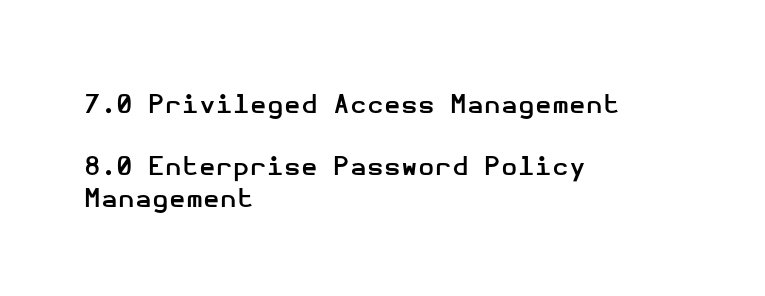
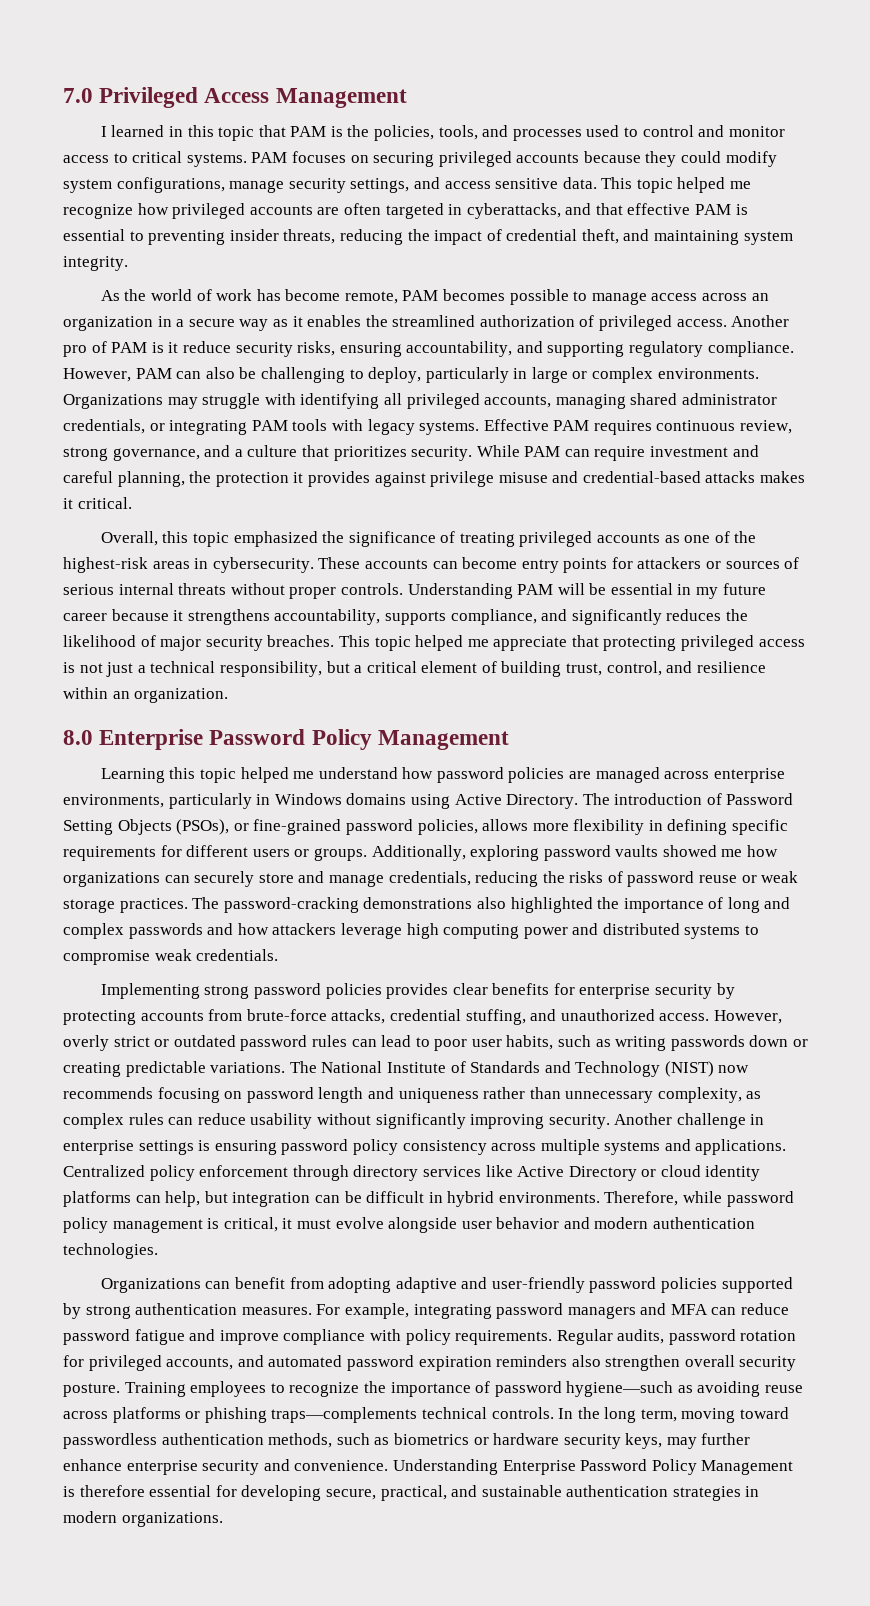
(620, 106) none -> [100,125,785,141] [63,151,777,167] [63,177,752,193] [63,203,748,219] [63,229,793,245] [63,256,128,271] [100,289,769,305] [63,315,790,331] [63,341,794,357] [63,367,759,383] [63,393,777,409] [63,419,793,435] [63,445,759,461] [63,471,806,487] [63,497,132,509] [100,531,757,547] [63,557,800,573] [63,583,766,599] [63,609,748,625] [63,635,805,651] [63,661,766,677] [63,687,229,703] // I learned in this topic that PAM is the policies, tools, and processes used to control and monitor access to critical systems. PAM focuses on securing privileged accounts because they could modify system configurations, manage security settings, and access sensitive data. This topic helped me recognize how privileged accounts are often targeted in cyberattacks, and that effective PAM is essential to preventing insider threats, reducing the impact of credential theft, and maintaining system integrity. // As the world of work has become remote, PAM becomes possible to manage access across an organization in a secure way as it enables the streamlined authorization of privileged access. Another pro of PAM is it reduce security risks, ensuring accountability, and supporting regulatory compliance. However, PAM can also be challenging to deploy, particularly in large or complex environments. Organizations may struggle with identifying all privileged accounts, managing shared administrator credentials, or integrating PAM tools with legacy systems. Effective PAM requires continuous review, strong governance, and a culture that prioritizes security. While PAM can require investment and careful planning, the protection it provides against privilege misuse and credential-based attacks makes it critical. // Overall, this topic emphasized the significance of treating privileged accounts as one of the highest-risk areas in cybersecurity. These accounts can become entry points for attackers or sources of serious internal threats without proper controls. Understanding PAM will be essential in my future career because it strengthens accountability, supports compliance, and significantly reduces the likelihood of major security breaches. This topic helped me appreciate that protecting privileged access is not just a technical responsibility, but a critical element of building trust, control, and resilience within an organization.
(254, 200) none -> [100,767,785,783] [63,793,794,809] [63,819,789,835] [63,845,779,861] [63,871,799,887] [63,897,791,913] [63,923,760,939] [63,949,279,965] [100,983,735,999] [63,1009,782,1025] [63,1035,809,1051] [63,1061,750,1077] [63,1087,762,1103] [63,1113,765,1129] [63,1139,787,1155] [63,1165,761,1181] [63,1191,794,1207] [63,1217,756,1233] [63,1243,158,1259] [100,1277,793,1293] [63,1303,790,1319] [63,1329,797,1345] [63,1355,797,1371] [63,1381,804,1397] [63,1407,790,1423] [63,1433,751,1449] [63,1459,794,1475] [63,1485,760,1501] [63,1511,223,1527] // Learning this topic helped me understand how password policies are managed across enterprise environments, particularly in Windows domains using Active Directory. The introduction of Password Setting Objects (PSOs), or fine-grained password policies, allows more flexibility in defining specific requirements for different users or groups. Additionally, exploring password vaults showed me how organizations can securely store and manage credentials, reducing the risks of password reuse or weak storage practices. The password-cracking demonstrations also highlighted the importance of long and complex passwords and how attackers leverage high computing power and distributed systems to compromise weak credentials. // Implementing strong password policies provides clear benefits for enterprise security by protecting accounts from brute-force attacks, credential stuffing, and unauthorized access. However, overly strict or outdated password rules can lead to poor user habits, such as writing passwords down or creating predictable variations. The National Institute of Standards and Technology (NIST) now recommends focusing on password length and uniqueness rather than unnecessary complexity, as complex rules can reduce usability without significantly improving security. Another challenge in enterprise settings is ensuring password policy consistency across multiple systems and applications. Centralized policy enforcement through directory services like Active Directory or cloud identity platforms can help, but integration can be difficult in hybrid environments. Therefore, while password policy management is critical, it must evolve alongside user behavior and modern authentication technologies. // Organizations can benefit from adopting adaptive and user-friendly password policies supported by strong authentication measures. For example, integrating password managers and MFA can reduce password fatigue and improve compliance with policy requirements. Regular audits, password rotation for privileged accounts, and automated password expiration reminders also strengthen overall security posture. Training employees to recognize the importance of password hygiene—such as avoiding reuse across platforms or phishing traps—complements technical controls. In the long term, moving toward passwordless authentication methods, such as biometrics or hardware security keys, may further enhance enterprise security and convenience. Understanding Enterprise Password Policy Management is therefore essential for developing secure, practical, and sustainable authentication strategies in modern organizations.

